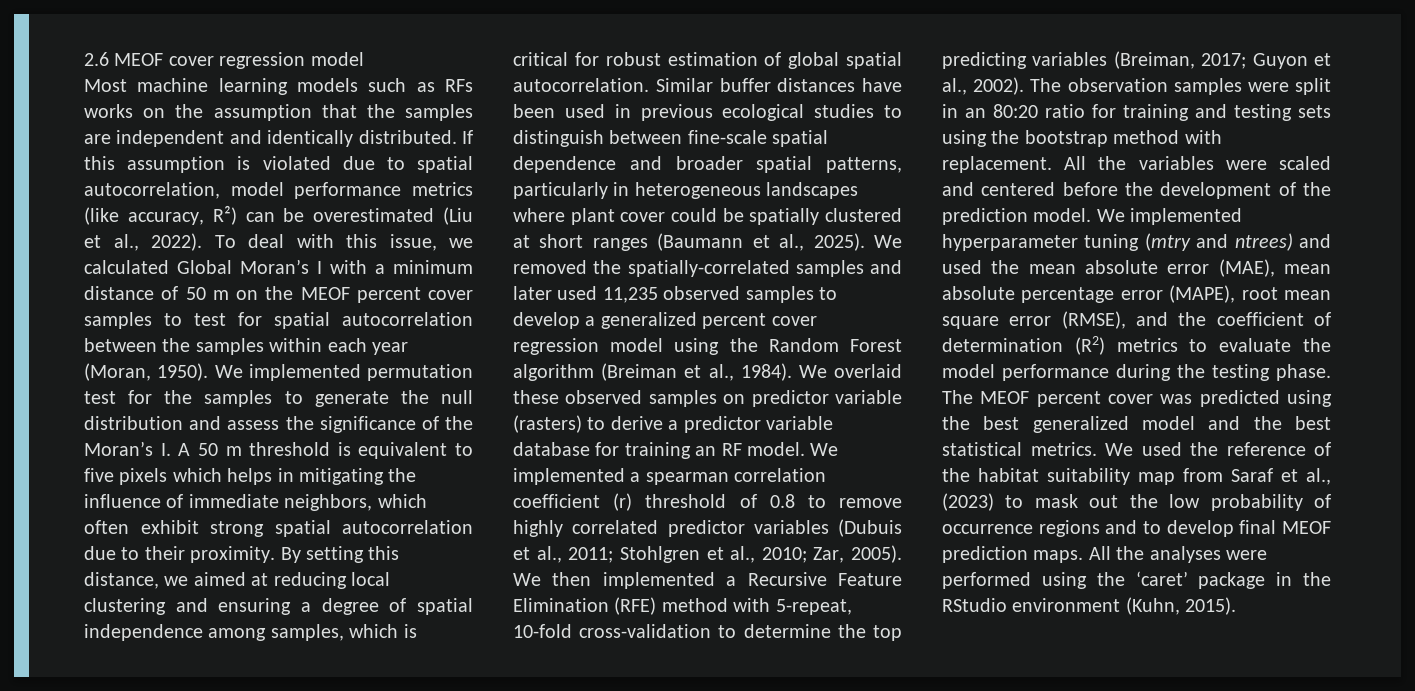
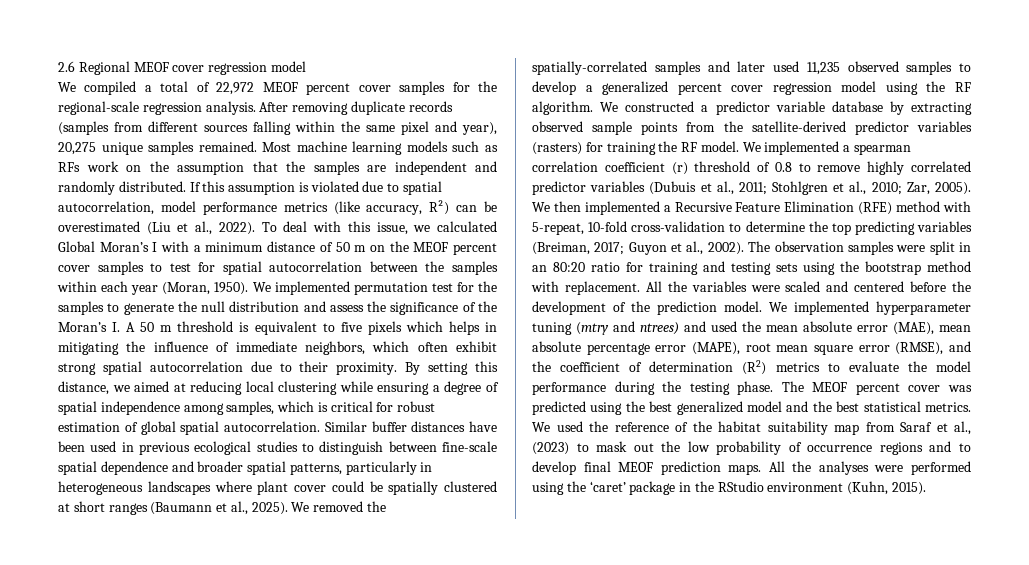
(109, 59) none -> [78,61,130,75] Regional
(364, 59) none -> [58,81,497,95] [58,101,453,115] [58,121,497,135] [58,141,257,155] We compiled a total of 22,972 MEOF percent cover samples for the regional-scale regression analysis. After removing duplicate records (samples from different sources falling within the same pixel and year), 20,275 unique samples remained.
[84,104,133,118] works -> [86,161,119,172] work
[267,130,354,147] identically -> [58,181,115,195] randomly
[175,598,208,612] and -> [339,381,373,392] while
[768,338,902,352] [513,363,902,381] [513,390,902,407] [513,415,833,433] [513,442,717,459] Random Forest algorithm (Breiman et al., 1984). We overlaid these observed samples on predictor variable (rasters) to derive a predictor variable database for training an -> [955,82,971,92] [532,101,972,115] [532,121,972,135] [532,141,678,155] RF algorithm. We constructed a predictor variable database by extracting observed sample points from the satellite-derived predictor variables (rasters) for training the

